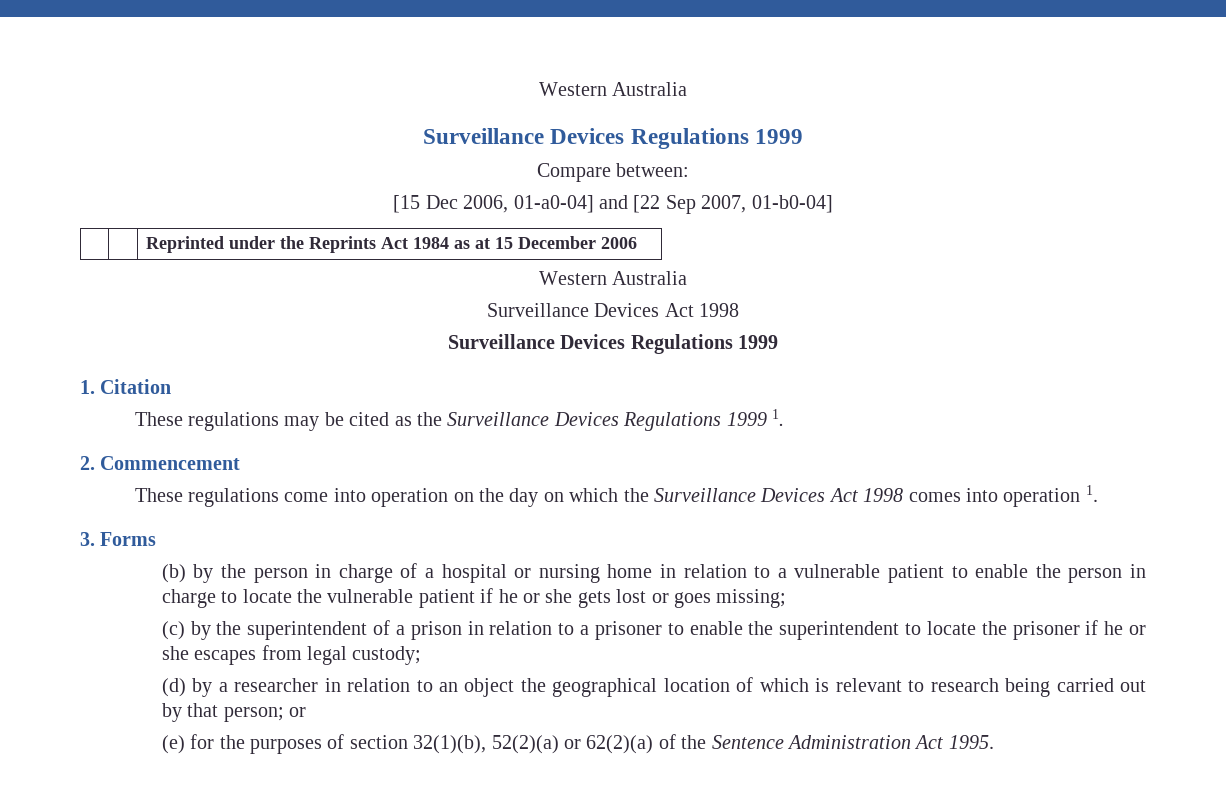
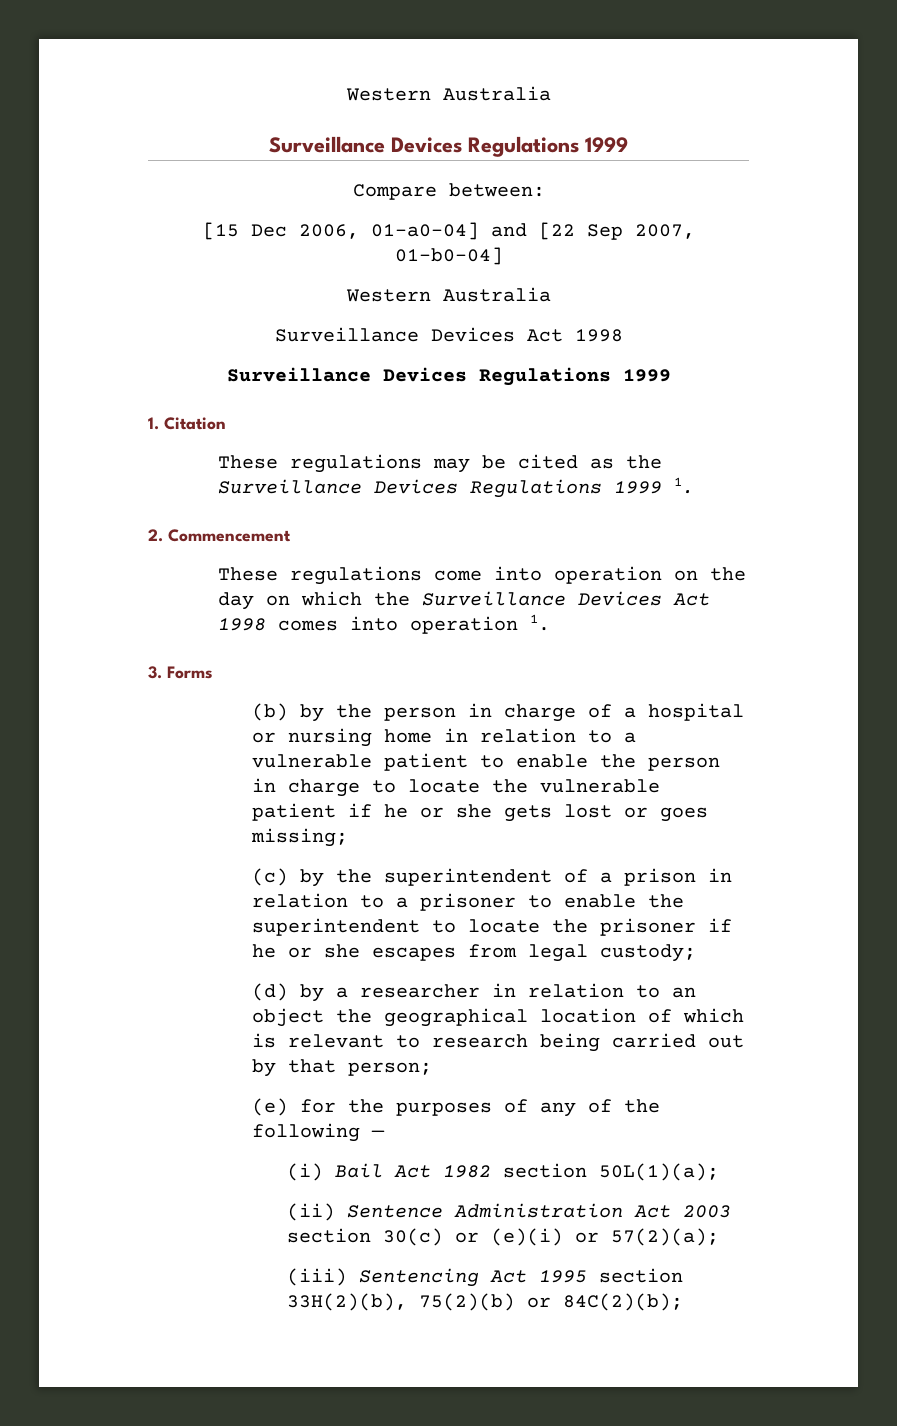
[146,236,638,253] // | | Reprinted under the Reprints Act 1984 as at 15 December 2006 -> (503, 256) none
[288,707,306,717] or -> (433, 1069) none
[349,734,994,754] section 32(1)(b), 52(2)(a) or 62(2)(a) of the Sentence Administration Act 1995. -> [540,1099,661,1117] [252,1123,386,1142] [287,1163,720,1181] [287,1203,732,1221] [287,1228,720,1246] [287,1268,684,1287] [287,1293,684,1311] any of the following — // (i) Bail Act 1982 section 50L(1)(a); // (ii) Sentence Administration Act 2003 section 30(c) or (e)(i) or 57(2)(a); // (iii) Sentencing Act 1995 section 33H(2)(b), 75(2)(b) or 84C(2)(b);

